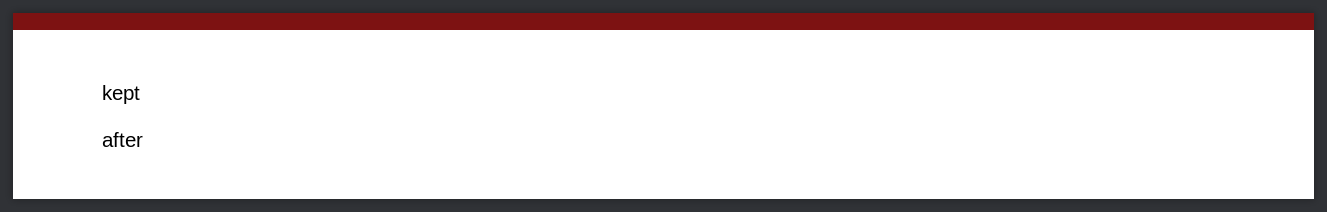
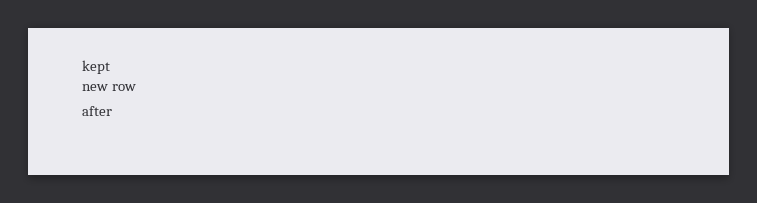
(140, 94) none -> [82,84,136,91] // new row

